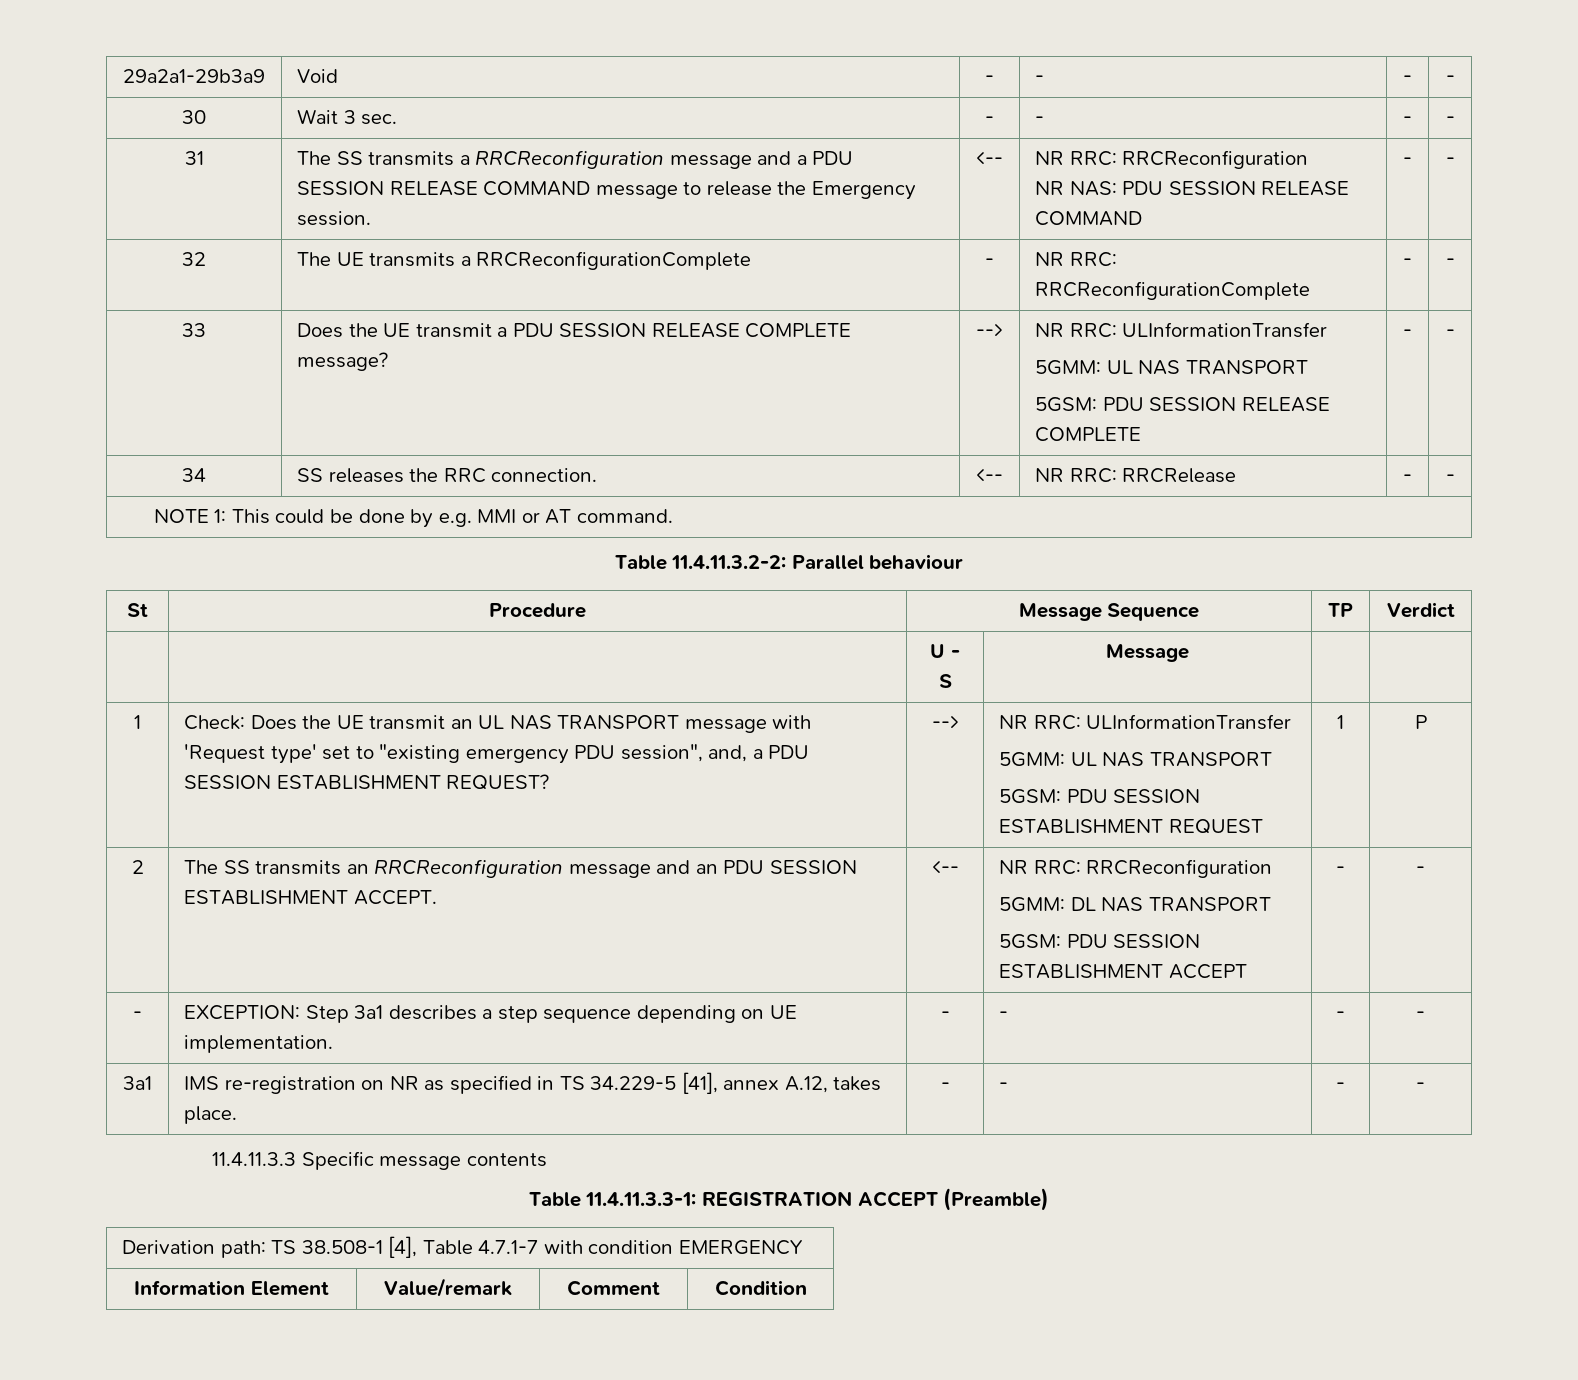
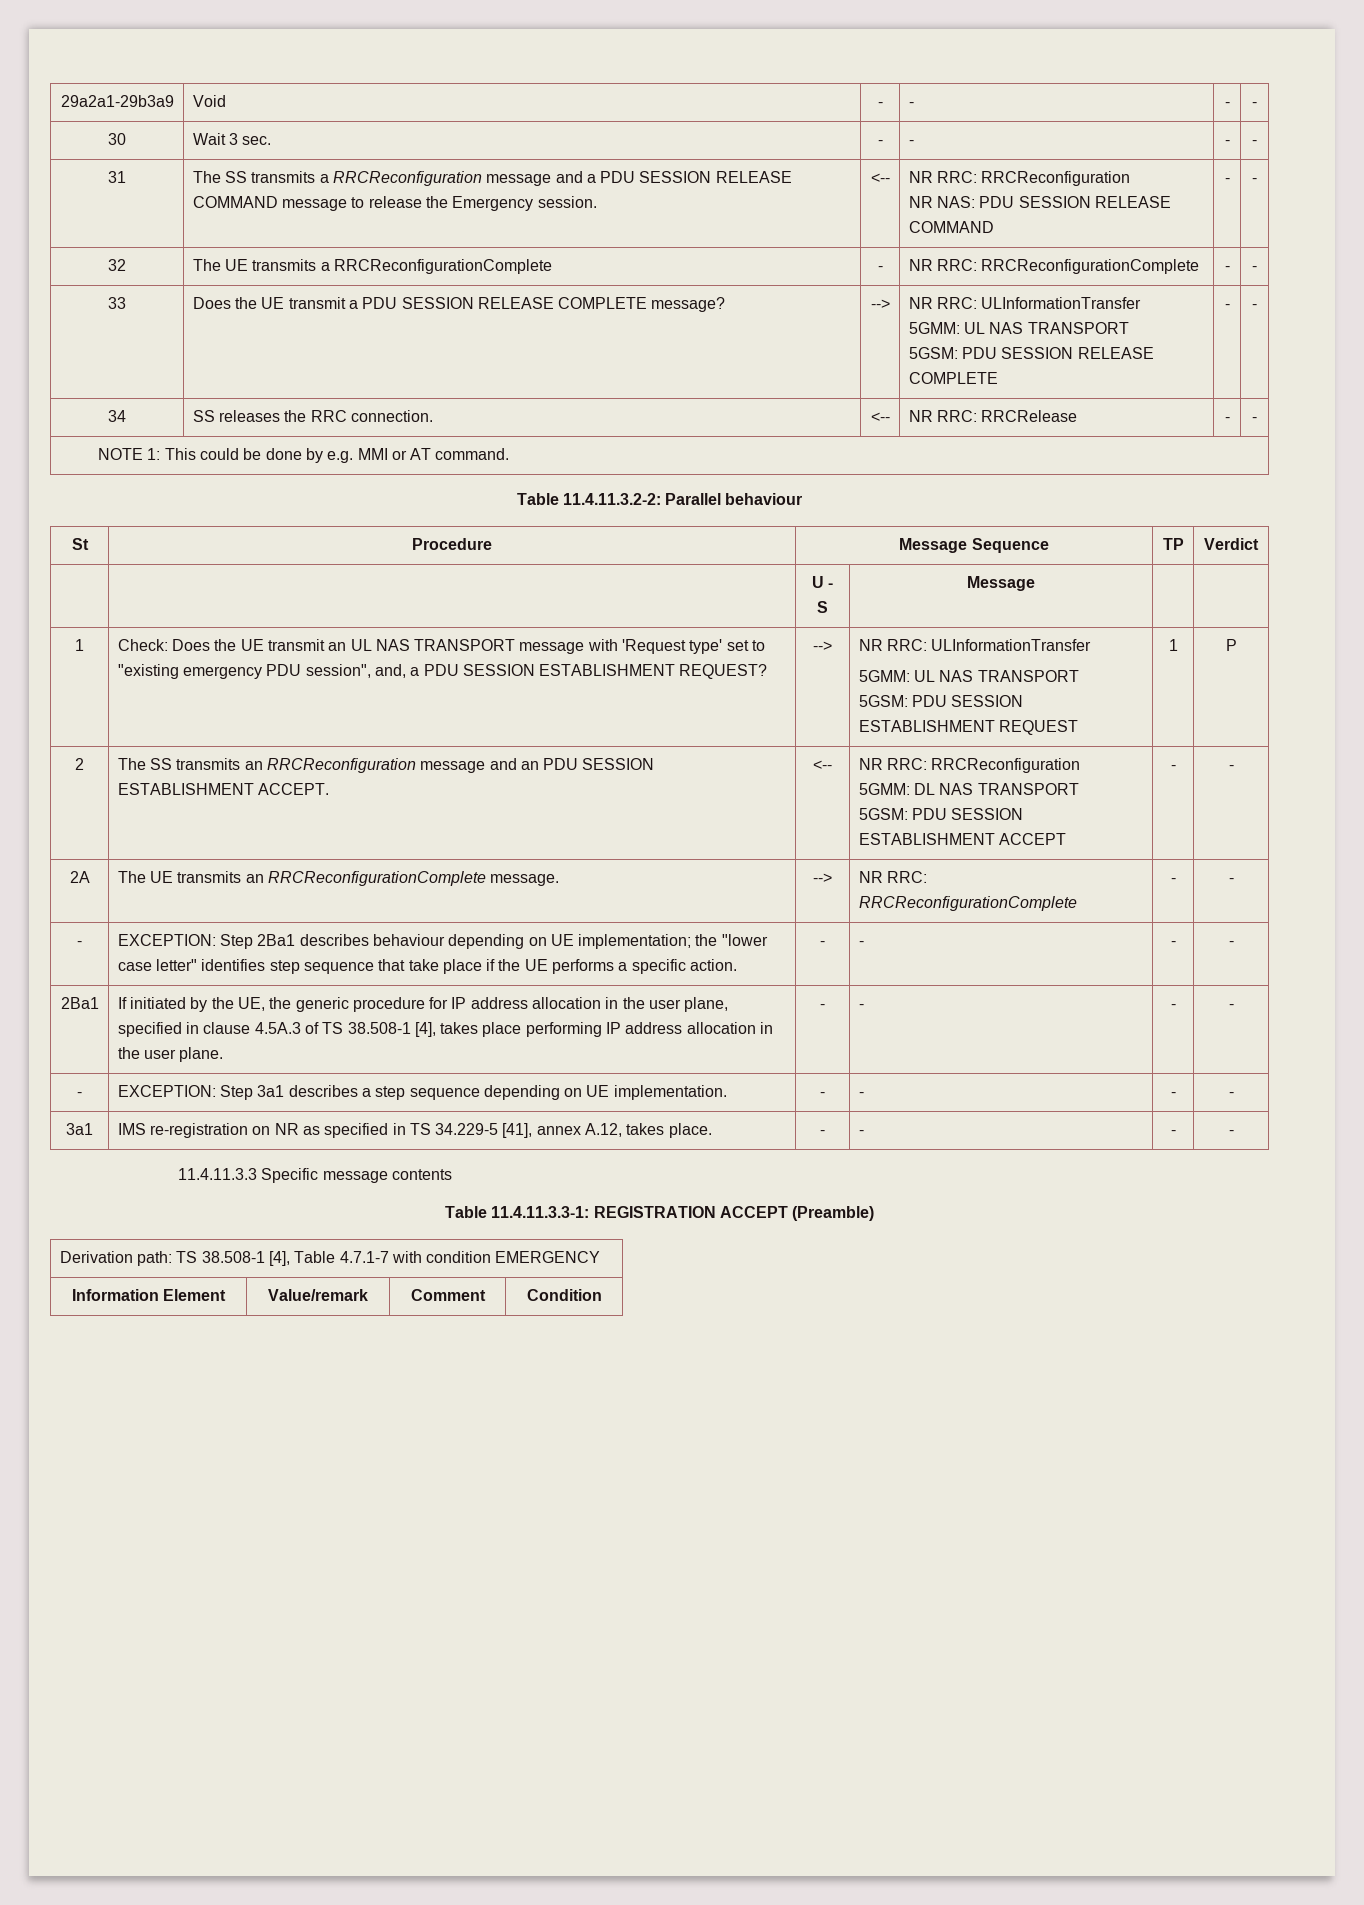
(1425, 870) none -> [69,871,90,883] [117,871,560,886] [813,873,832,883] [858,871,927,883] [858,896,1077,911] [1170,878,1176,883] [1228,878,1234,883] [77,941,82,946] [117,934,768,949] [117,959,738,974] [820,941,825,946] [858,941,864,946] [1170,941,1176,946] [1228,941,1234,946] [60,997,99,1009] [117,997,729,1012] [117,1022,774,1037] [117,1047,224,1062] [820,1004,825,1009] [858,1004,864,1009] [1170,1004,1176,1009] [1228,1004,1234,1009] // 2A | The UE transmits an RRCReconfigurationComplete message. | --> | NR RRC: RRCReconfigurationComplete | - | - // - | EXCEPTION: Step 2Ba1 describes behaviour depending on UE implementation; the "lower case letter" identifies step sequence that take place if the UE performs a specific action. | - | - | - | - // 2Ba1 | If initiated by the UE, the generic procedure for IP address allocation in the user plane, specified in clause 4.5A.3 of TS 38.508-1 [4], takes place performing IP address allocation in the user plane. | - | - | - | -

